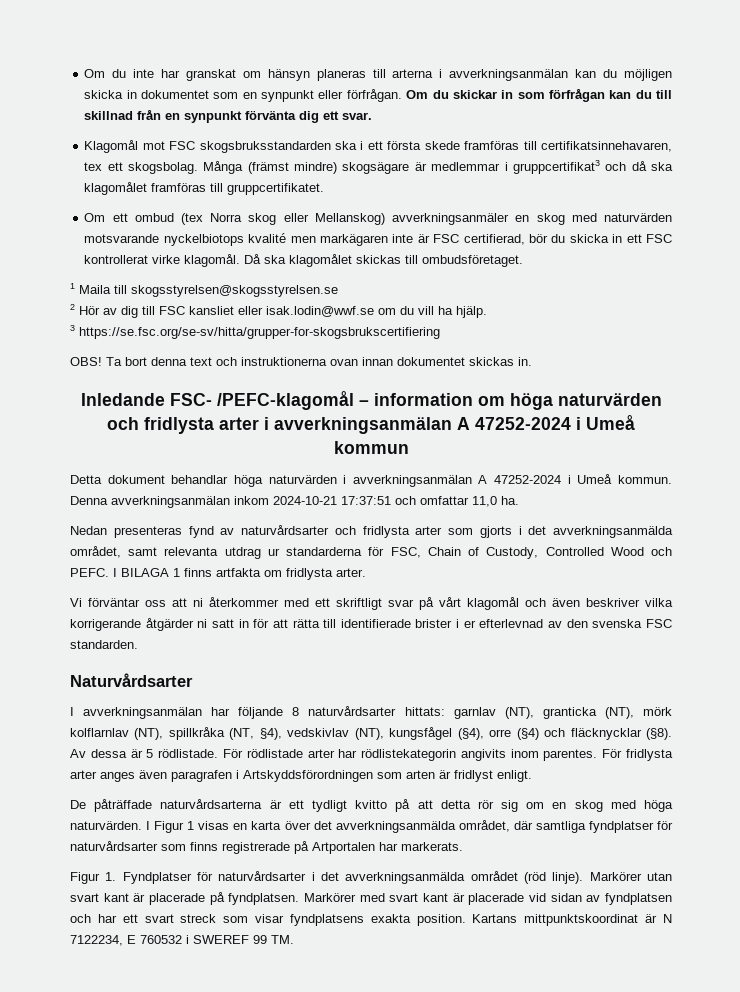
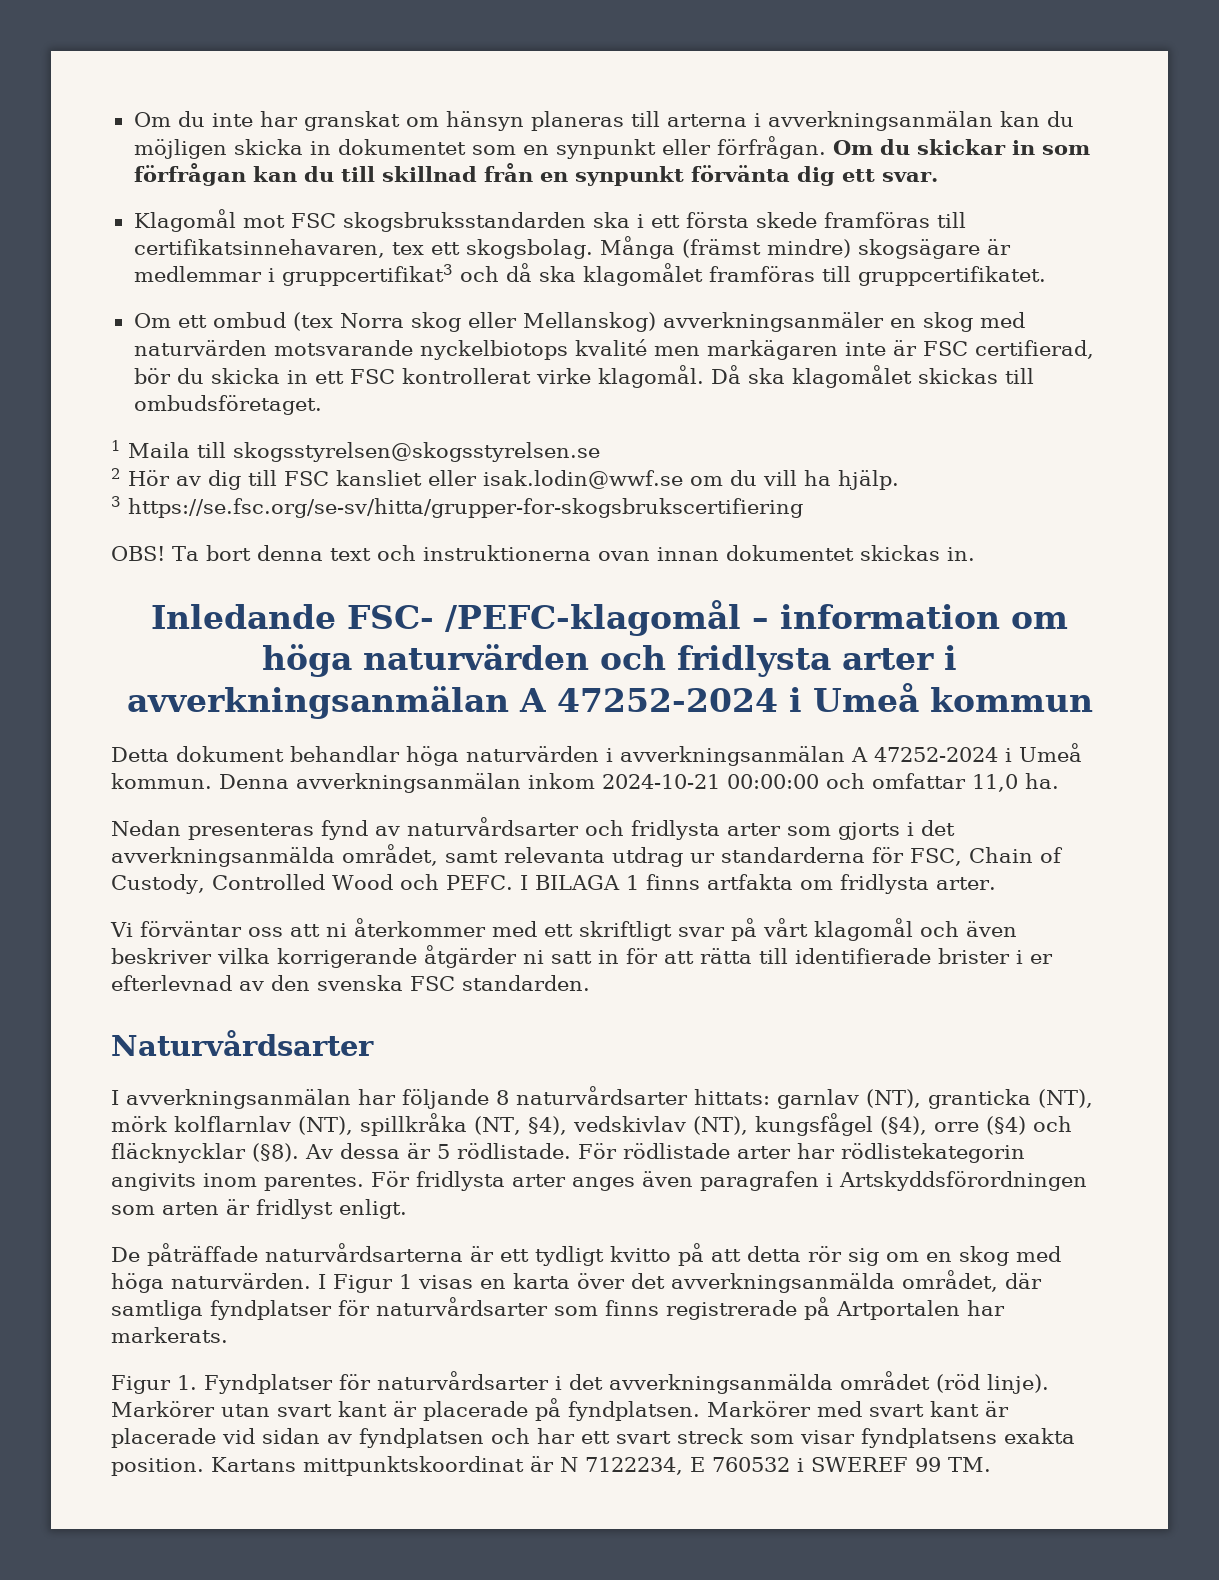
[341,496,391,505] 17:37:51 -> [727,774,819,789] 00:00:00

